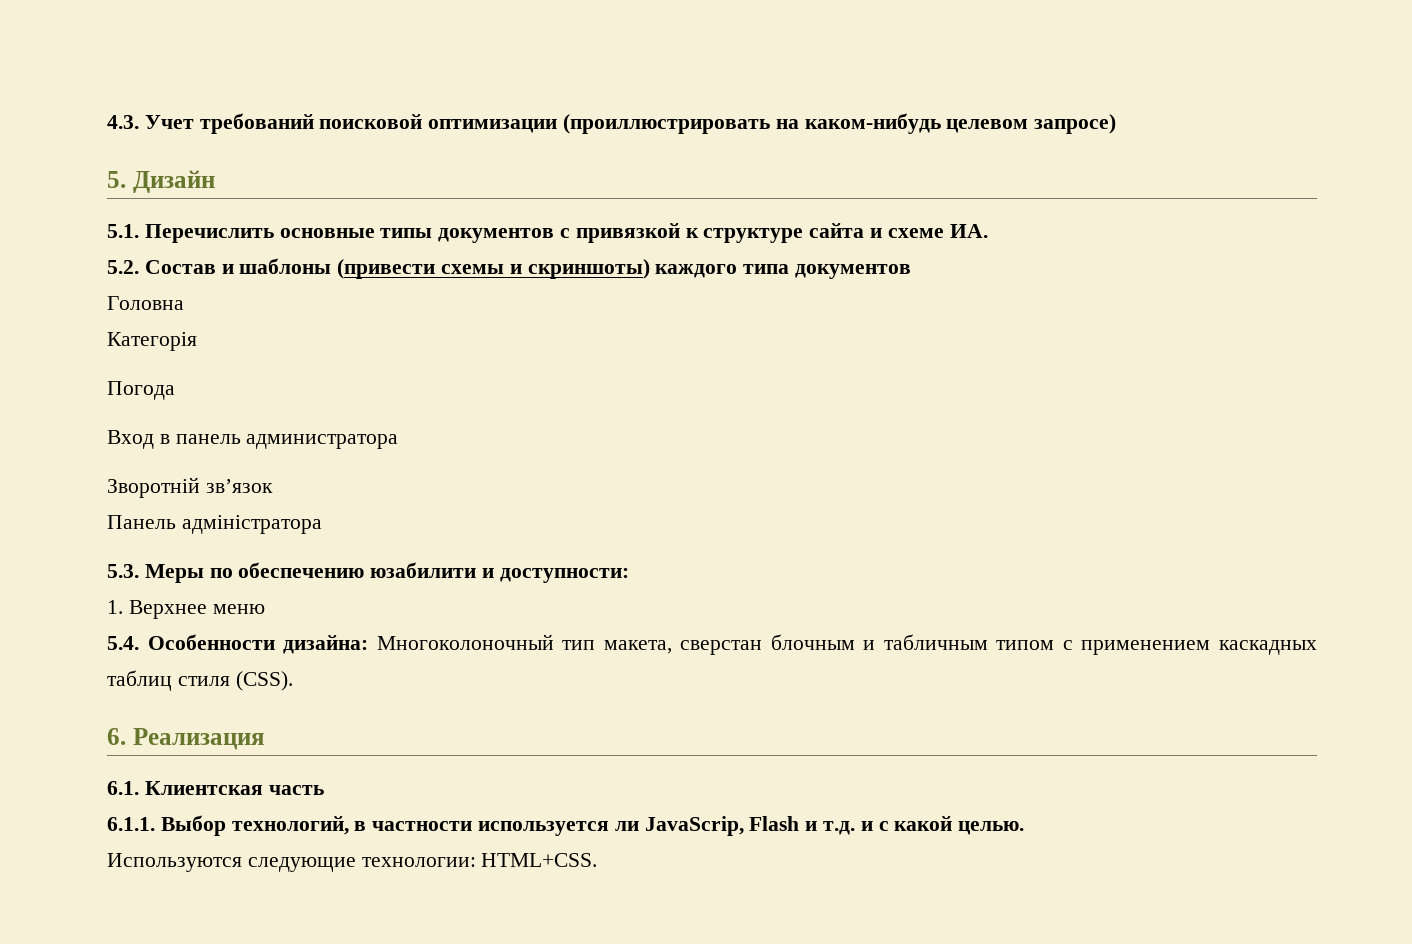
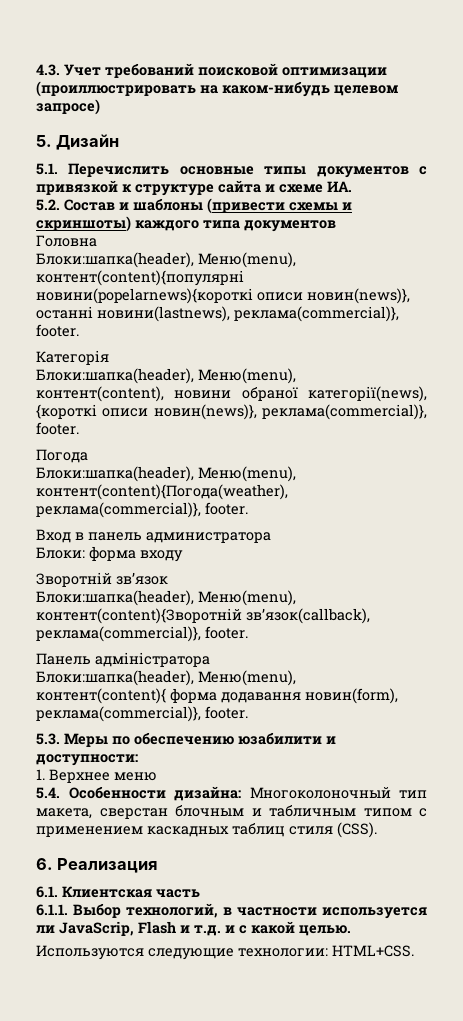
[107,332,197,351] [107,381,175,400] Категорія // Погода -> [36,252,296,268] [36,270,244,286] [36,288,410,304] [36,306,399,322] [36,324,79,337] [36,350,109,365] [36,368,296,384] [36,386,427,402] [36,404,427,420] [36,422,79,435] [36,449,88,463] [36,466,296,482] [36,484,288,500] [36,502,248,518] Блоки:шапка(header), Меню(menu), контент(content){популярні новини(popelarnews){короткі описи новин(news)}, останні новини(lastnews), реклама(commercial)}, footer. // Категорія // Блоки:шапка(header), Меню(menu), контент(content), новини обраної категорії(news), {короткі описи новин(news)}, реклама(commercial)}, footer. // Погода // Блоки:шапка(header), Меню(menu), контент(content){Погода(weather), реклама(commercial)}, footer.
(399, 441) none -> [36,546,183,562] // Блоки: форма входу
[107,515,322,534] Панель адміністратора -> [36,590,296,606] [36,608,370,624] [36,626,248,642] [36,652,210,667] [36,670,296,686] [36,688,398,704] [36,706,248,722] Блоки:шапка(header), Меню(menu), контент(content){Зворотній зв’язок(callback), реклама(commercial)}, footer. // Панель адміністратора // Блоки:шапка(header), Меню(menu), контент(content){ форма додавання новин(form), реклама(commercial)}, footer.

